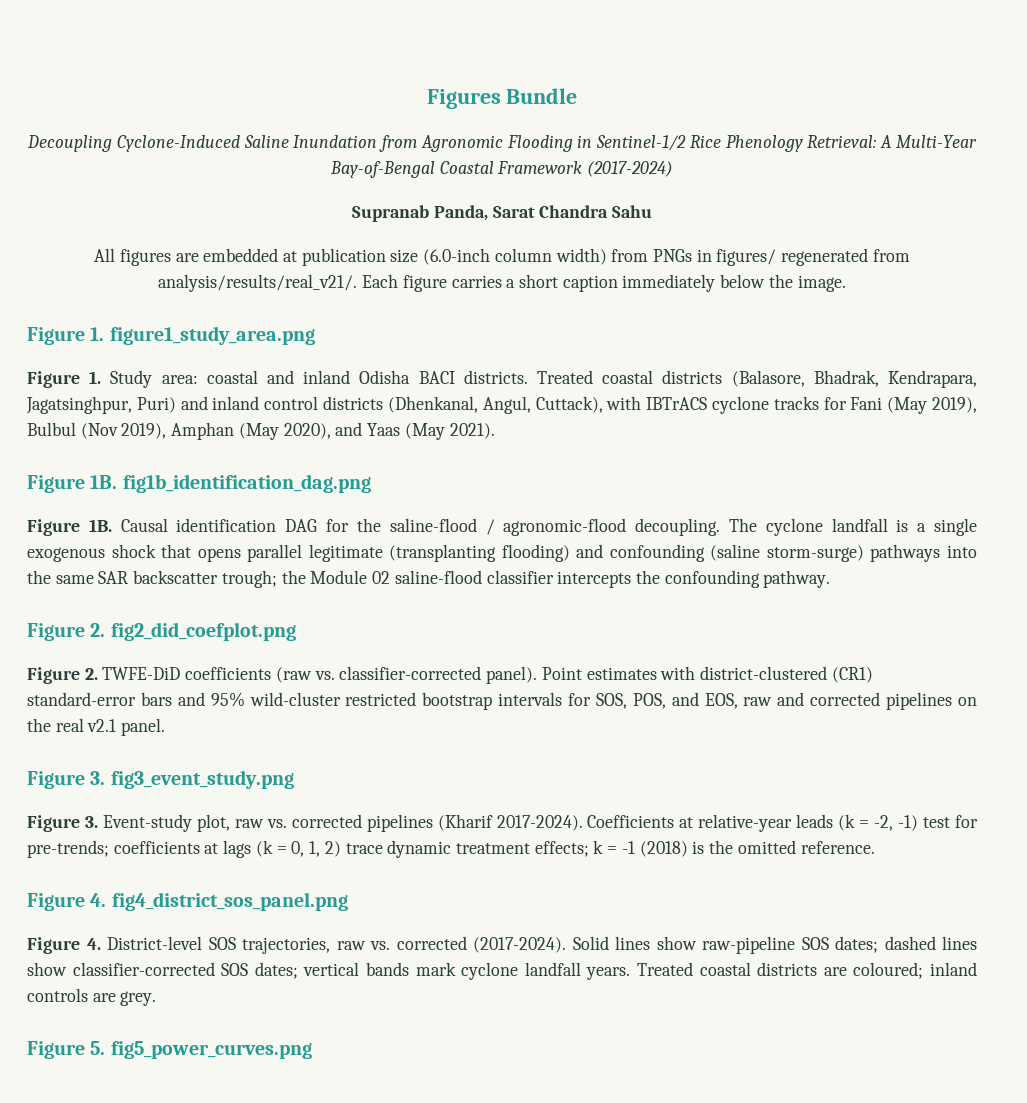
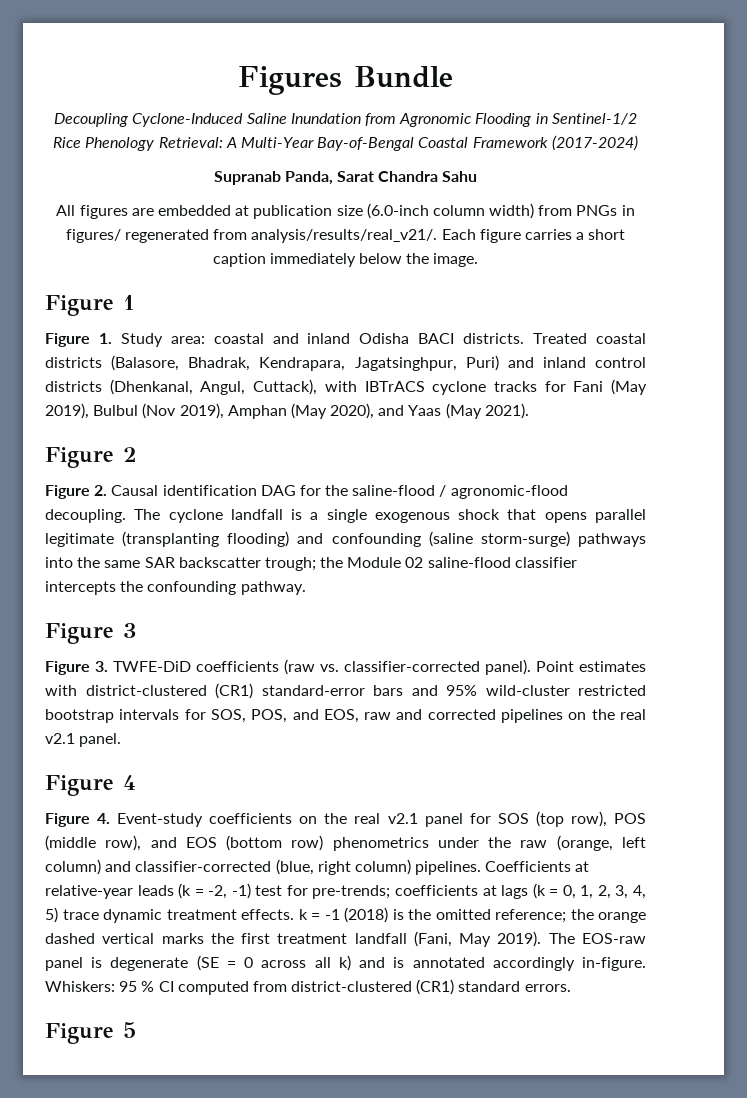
[90,326,315,345] 1. figure1_study_area.png -> [123,295,135,310] 1
[90,474,371,493] [27,519,112,536] 1B. fig1b_identification_dag.png // Figure 1B. -> [123,447,136,462] [45,485,108,499] 2 // Figure 2.
[90,622,296,641] [27,667,98,684] 2. fig2_did_coefplot.png // Figure 2. -> [123,623,136,638] [45,661,108,675] 3 // Figure 3.
[90,770,294,789] [27,814,583,832] 3. fig3_event_study.png // Figure 3. Event-study plot, raw vs. corrected pipelines (Kharif 2017-2024). -> [123,775,136,790] [45,811,647,827] [45,835,646,851] [45,859,482,875] 4 // Figure 4. Event-study coefficients on the real v2.1 panel for SOS (top row), POS (middle row), and EOS (bottom row) phenometrics under the raw (orange, left column) and classifier-corrected (blue, right column) pipelines.
[324,841,341,857] 2) -> [597,885,646,899] [45,907,58,923] 2, 3, 4, 5)
[534,841,589,857] effects; -> [241,909,294,920] effects.
[800,841,875,854] [27,892,348,911] [27,936,977,954] [27,962,978,980] [27,988,157,1006] [27,1041,312,1059] reference. // Figure 4. fig4_district_sos_panel.png // Figure 4. District-level SOS trajectories, raw vs. corrected (2017-2024). Solid lines show raw-pipeline SOS dates; dashed lines show classifier-corrected SOS dates; vertical bands mark cyclone landfall years. Treated coastal districts are coloured; inland controls are grey. // Figure 5. fig5_power_curves.png -> [495,909,646,923] [45,931,646,947] [45,955,646,971] [45,979,571,995] [45,1022,136,1044] reference; the orange dashed vertical marks the first treatment landfall (Fani, May 2019). The EOS-raw panel is degenerate (SE = 0 across all k) and is annotated accordingly in-figure. Whiskers: 95 % CI computed from district-clustered (CR1) standard errors. // Figure 5

